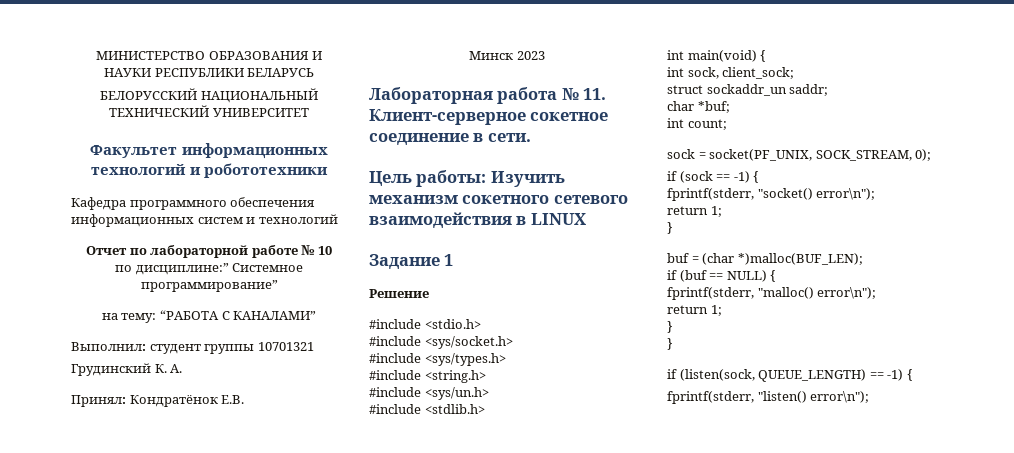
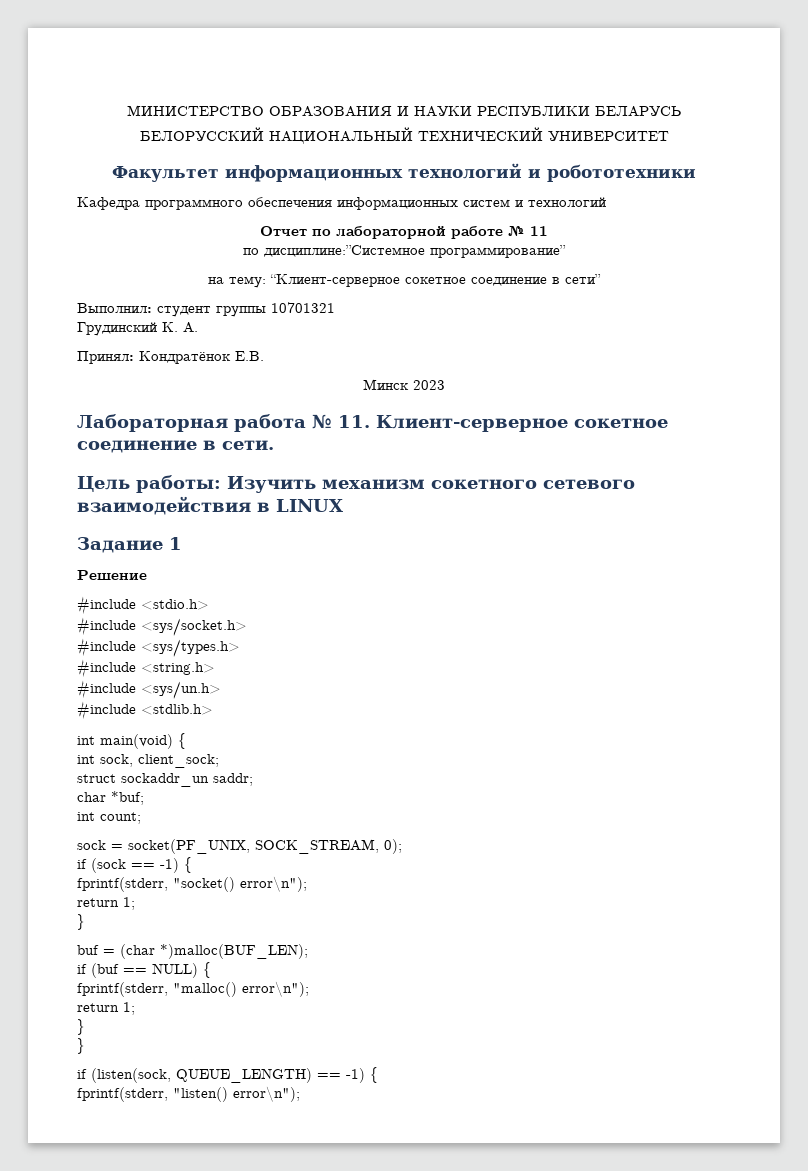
[317,246,332,255] [114,263,304,275] 10 // по дисциплине:” Системное -> [530,226,548,236] [243,245,425,257] 11 // по дисциплине:”Системное
[160,310,317,320] “РАБОТА С КАНАЛАМИ” -> [270,274,601,287] “Клиент-серверное сокетное соединение в сети”

